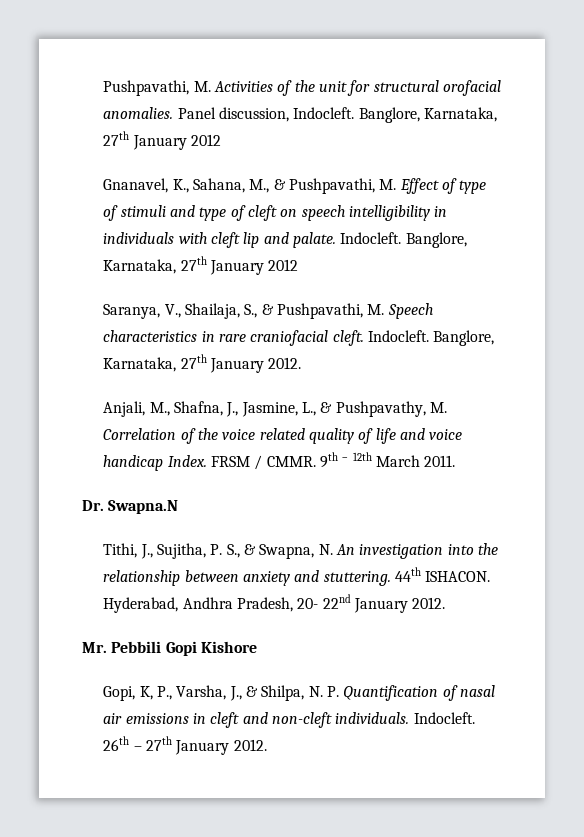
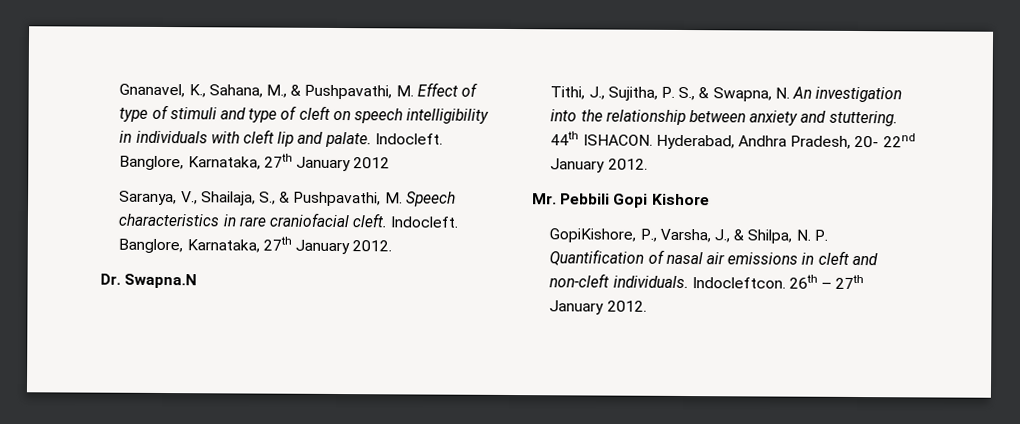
[103,80,501,96] [103,107,497,123] [103,131,221,150] Pushpavathi, M. Activities of the unit for structural orofacial anomalies. Panel discussion, Indocleft. Banglore, Karnataka, 27th January 2012 // -> (119, 90) none
[103,401,447,417] [103,428,463,444] [103,452,456,471] // Anjali, M., Shafna, J., Jasmine, L., & Pushpavathy, M. Correlation of the voice related quality of life and voice handicap Index. FRSM / CMMR. 9th – 12th March 2011. -> (393, 246) none
[103,686,153,701] Gopi, K, -> [549,228,637,243] GopiKishore,
[413,712,475,724] Indocleft. -> [691,277,786,289] Indocleftcon.

